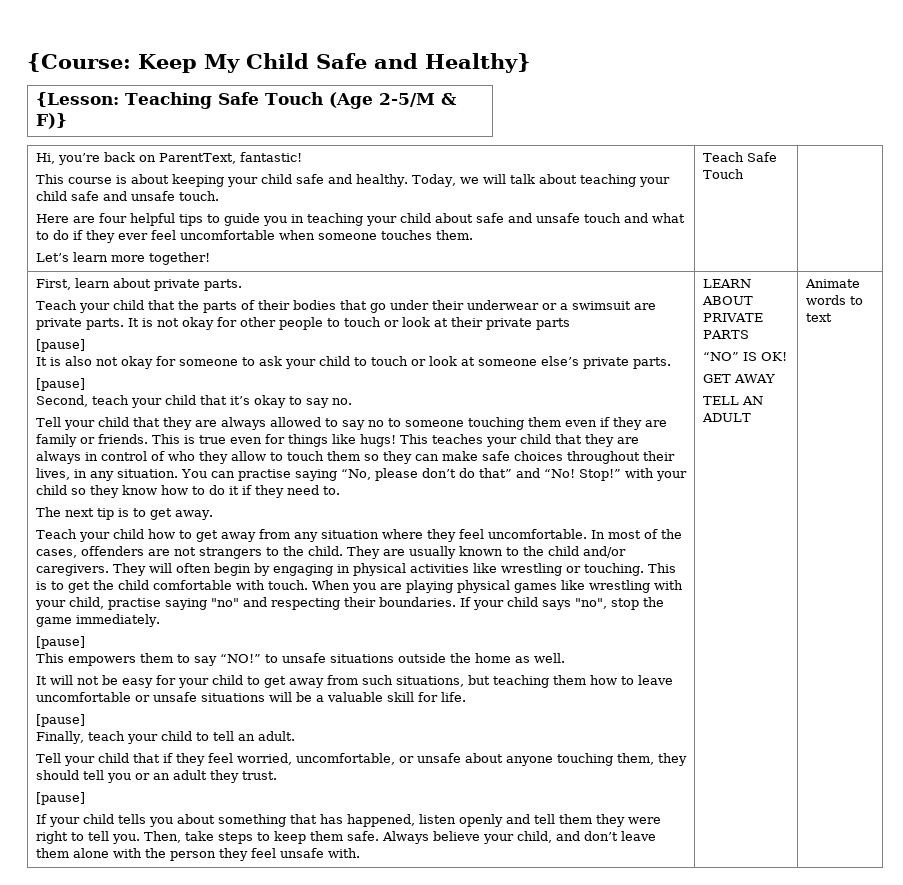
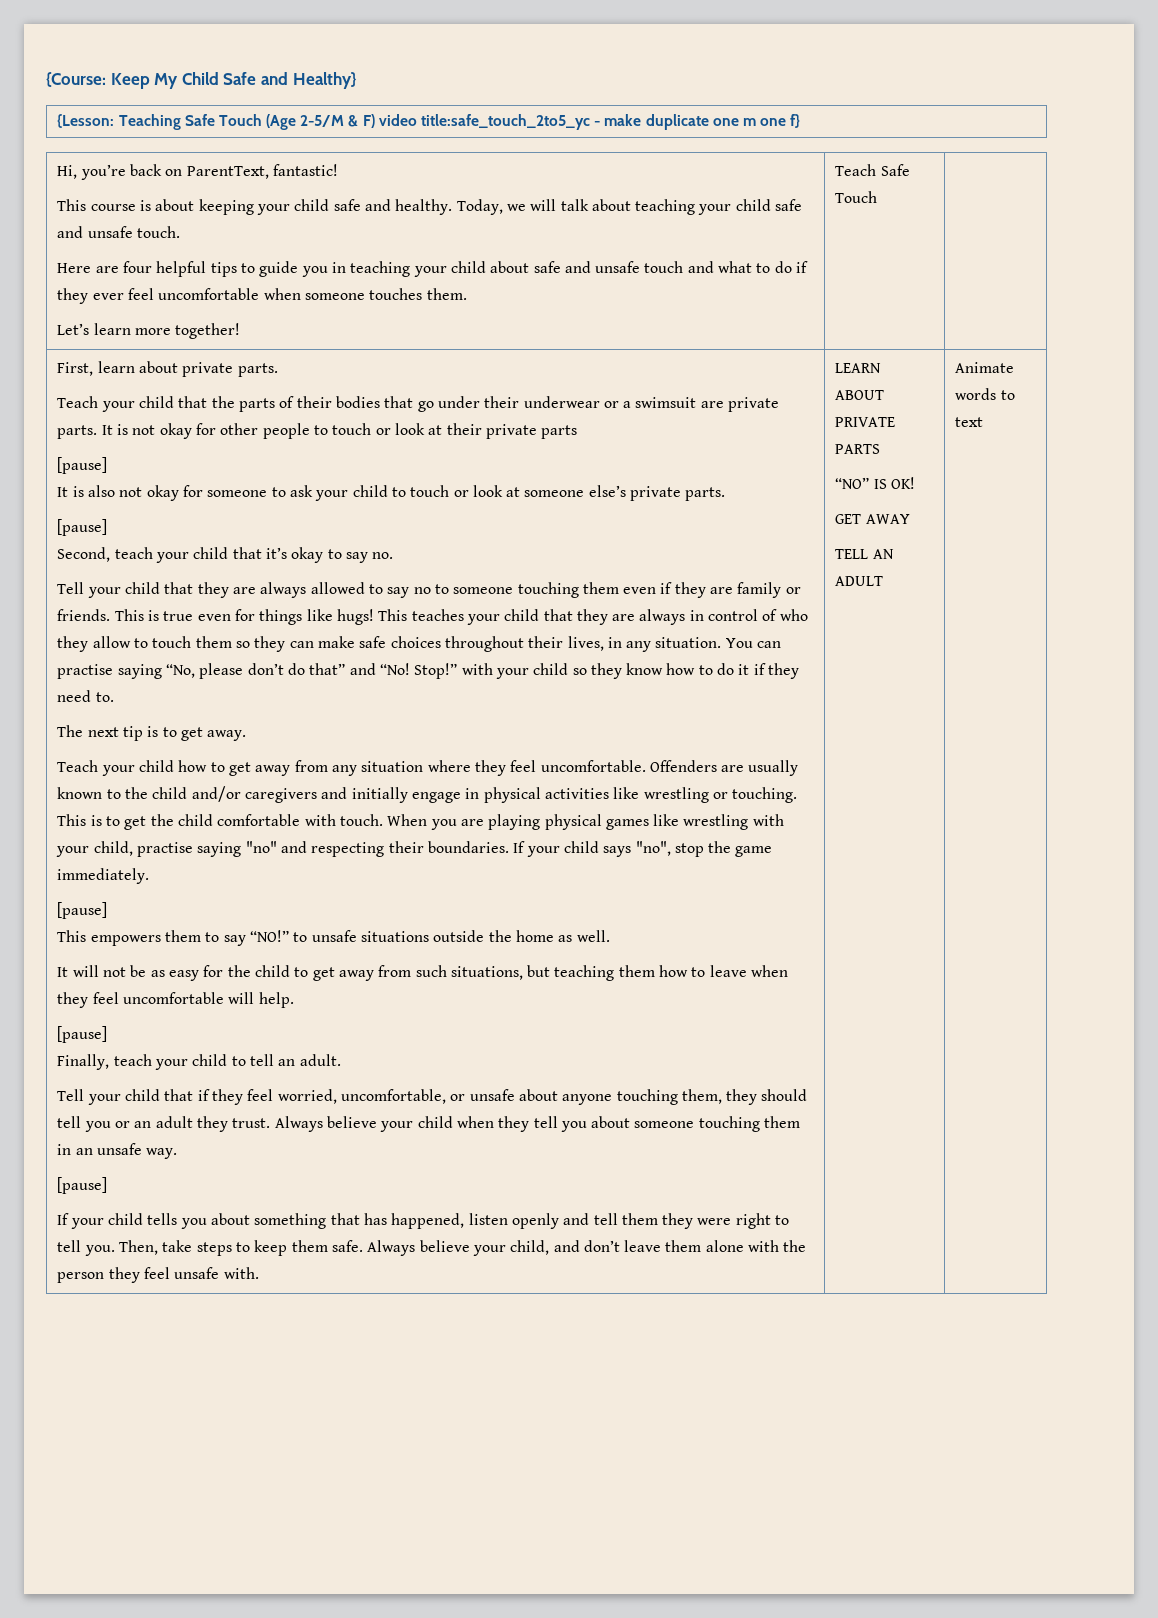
[35,113,67,129] F)} -> [362,114,801,130] F) video title:safe_touch_2to5_yc - make duplicate one m one f}
[590,529,682,539] [35,546,380,559] In most of the cases, offenders are not strangers to the child. They -> [649,760,717,772] Offenders
[35,563,333,576] caregivers. They will often begin by engaging -> [244,787,461,803] caregivers and initially engage
(118, 680) none -> [150,970,165,977] as
[177,678,209,688] your -> [227,965,251,977] the
[35,692,466,702] uncomfortable or unsafe situations will be a valuable skill for life. -> [751,965,789,977] [57,992,294,1008] when they feel uncomfortable will help.
(277, 775) none -> [274,1116,801,1132] [57,1143,178,1159] Always believe your child when they tell you about someone touching them in an unsafe way.

